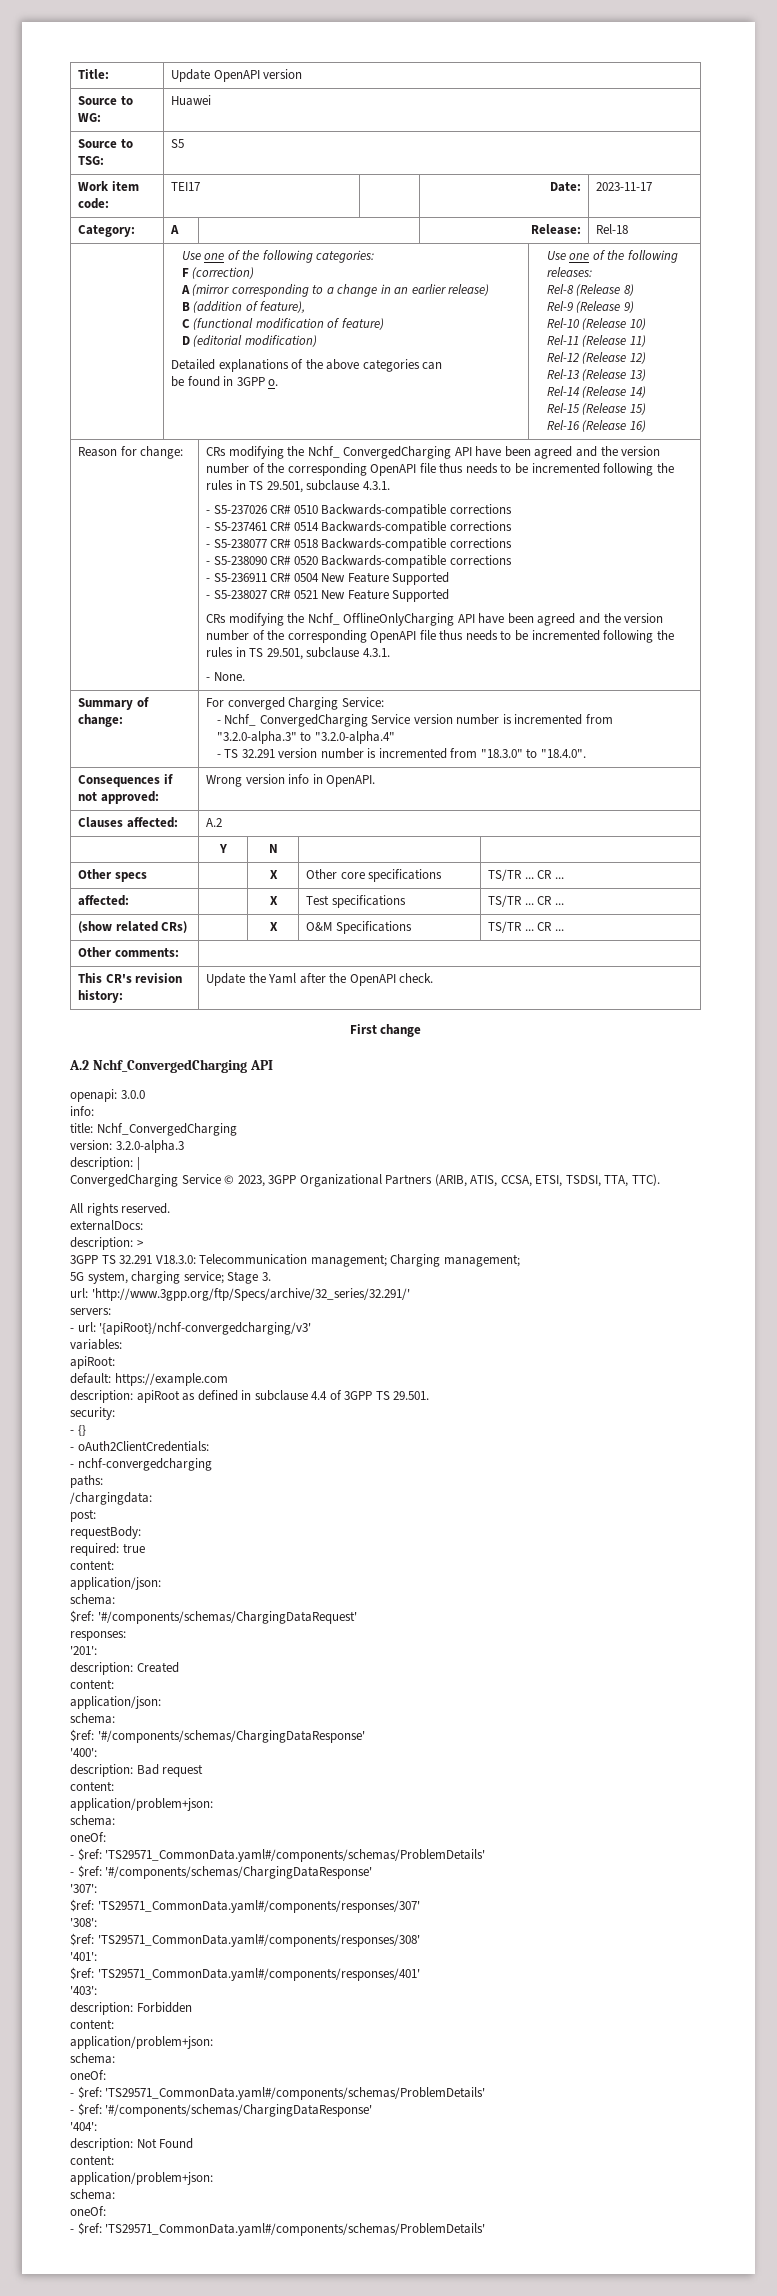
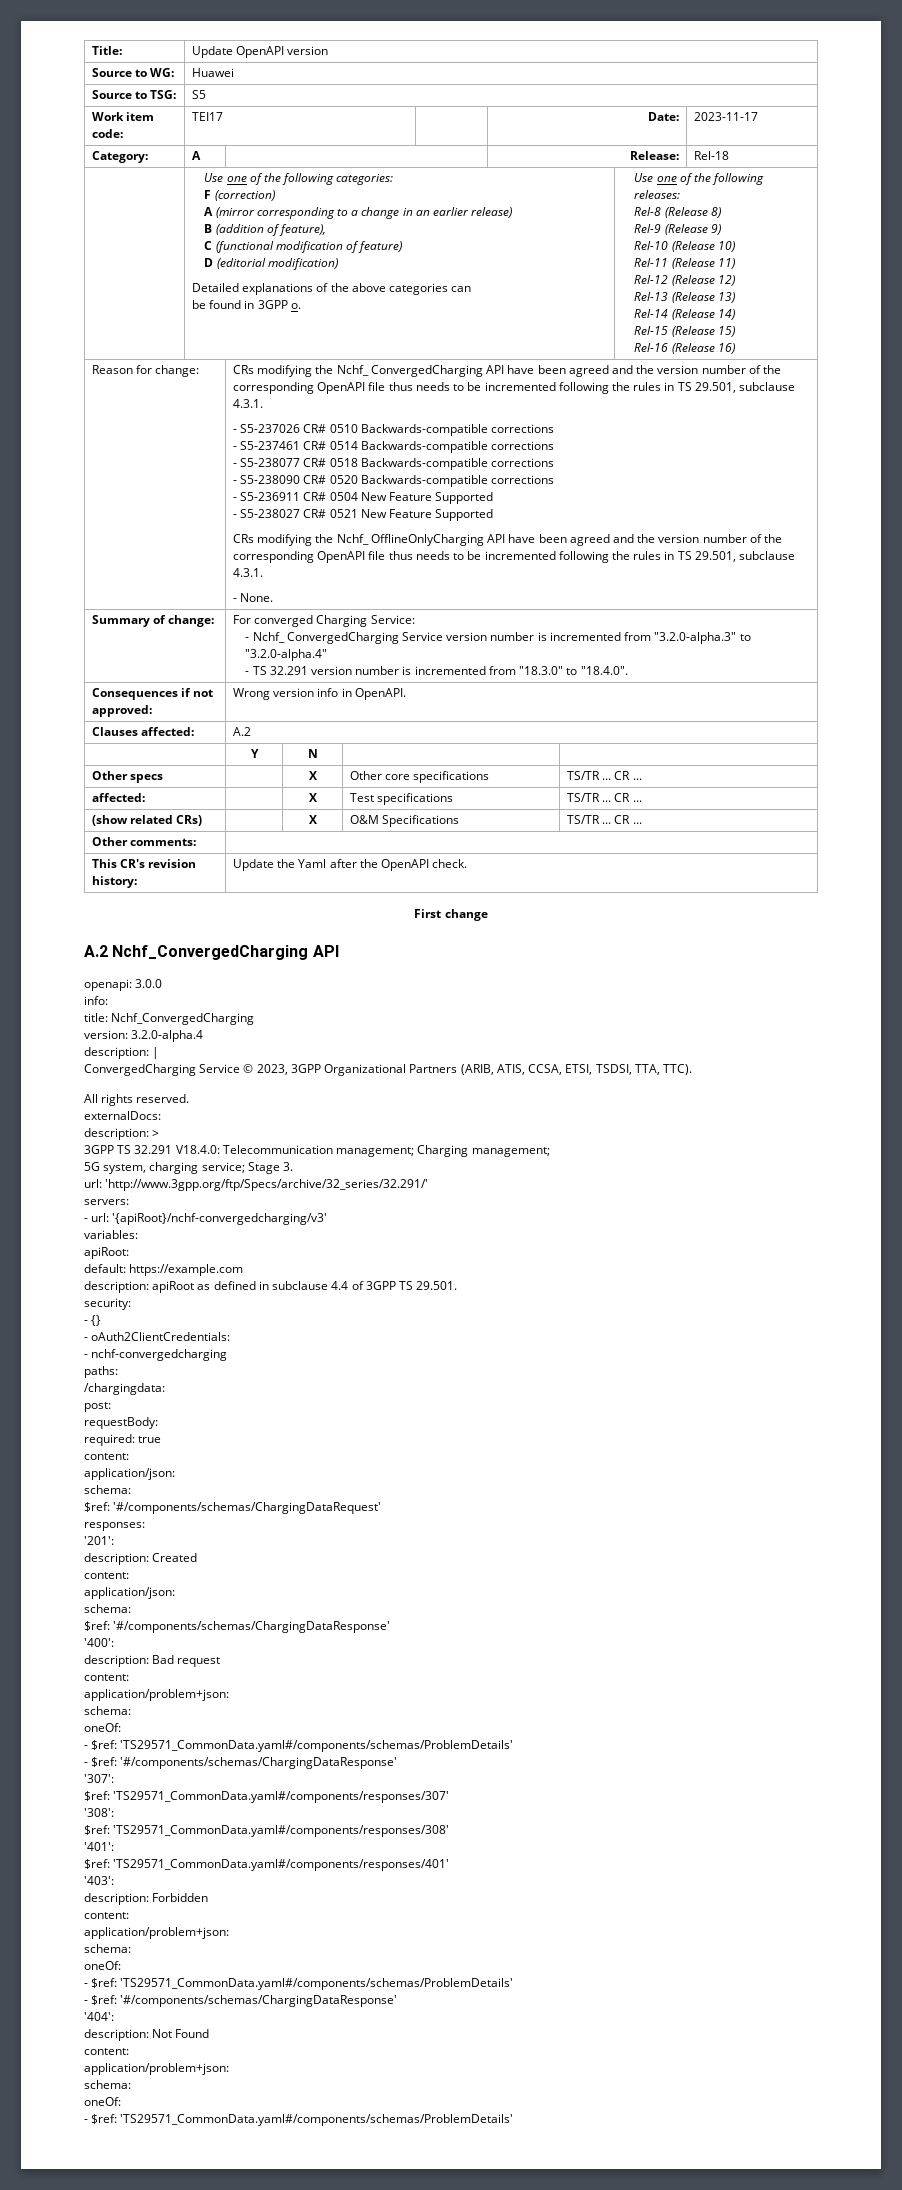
[115,1140,184,1153] 3.2.0-alpha.3 -> [131,1030,204,1042] 3.2.0-alpha.4
[155,1255,196,1264] V18.3.0: -> [175,1145,220,1154] V18.4.0:

